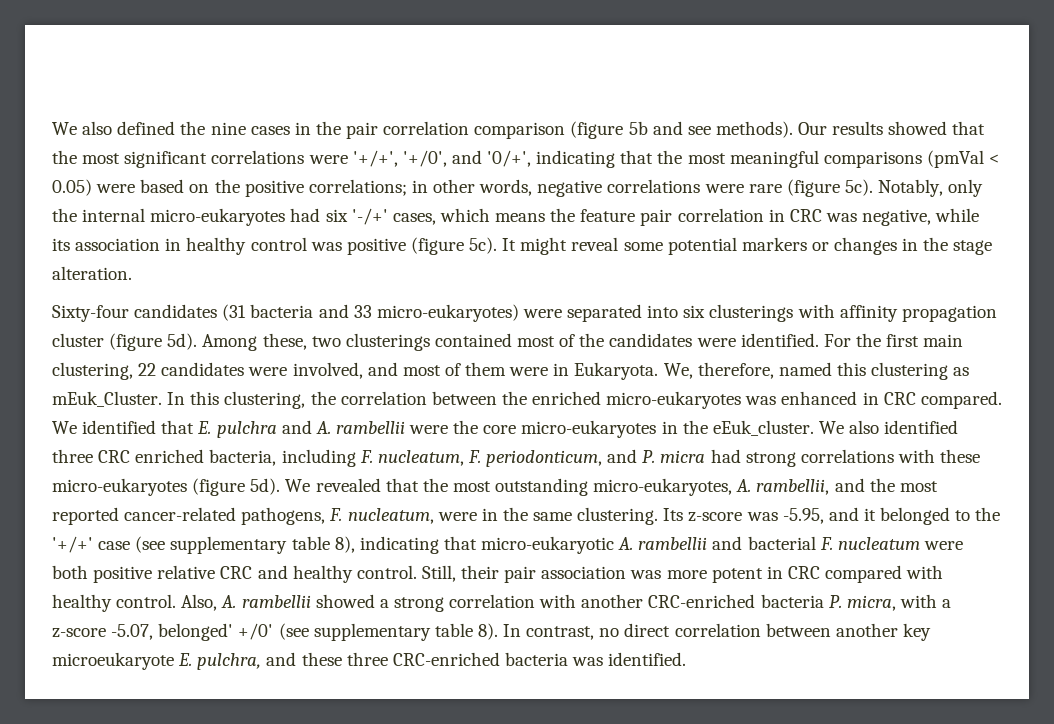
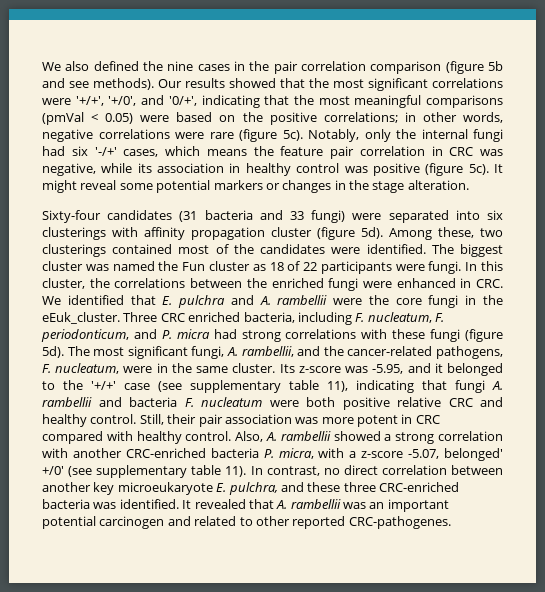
[150,208,286,226] micro-eukaryotes -> [473,129,503,142] fungi
[376,304,519,322] micro-eukaryotes) -> [311,210,346,223] fungi)
[823,333,964,347] [52,362,970,380] [52,391,1002,409] For the first main clustering, 22 candidates were involved, and most of them were in Eukaryota. We, therefore, named this clustering as mEuk_Cluster. In this clustering, the correlation between the enriched micro-eukaryotes was enhanced in CRC compared. -> [431,244,504,257] [42,261,503,274] [42,278,503,291] The biggest cluster was named the Fun cluster as 18 of 22 participants were fungi. In this cluster, the correlations between the enriched fungi were enhanced in CRC.
[521,420,657,438] micro-eukaryotes -> [428,295,459,308] fungi
[818,420,959,434] [52,449,93,463] We also identified three -> [123,312,158,322] Three
[52,478,733,496] micro-eukaryotes (figure 5d). We revealed that the most outstanding micro-eukaryotes, -> [430,329,504,342] [42,346,225,359] fungi (figure 5d). The most significant fungi,
[899,481,938,492] [52,507,119,525] most reported -> (344, 351) none
[577,507,659,525] clustering. -> [232,363,276,373] cluster.
[334,536,615,554] 8), indicating that micro-eukaryotic -> [327,380,485,393] 11), indicating that fungi
[747,536,816,550] bacterial -> [129,397,177,407] bacteria
[477,623,498,640] 8). -> [225,466,247,477] 11).
(687, 659) none -> [182,499,449,512] [42,516,451,529] It revealed that A. rambellii was an important potential carcinogen and related to other reported CRC-pathogenes.

